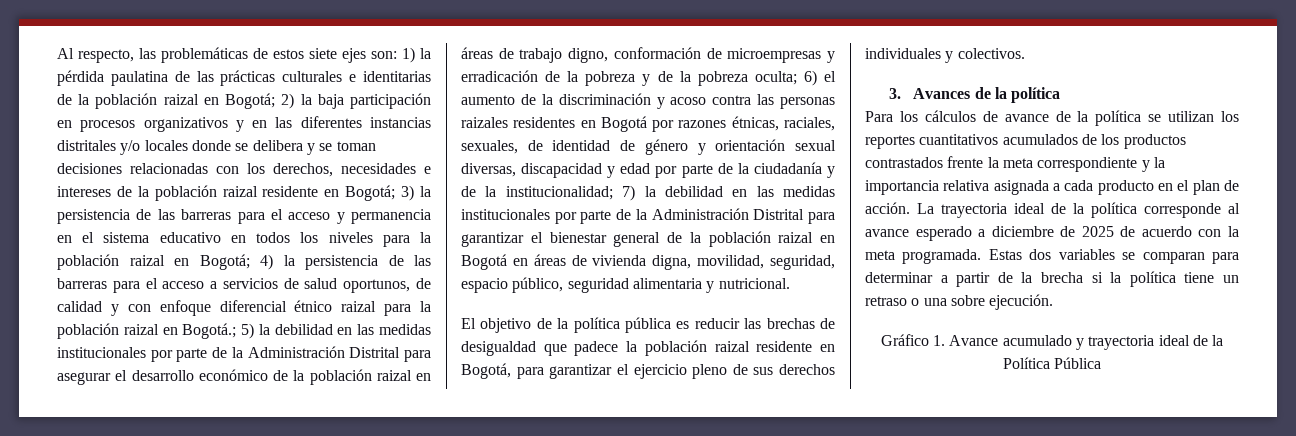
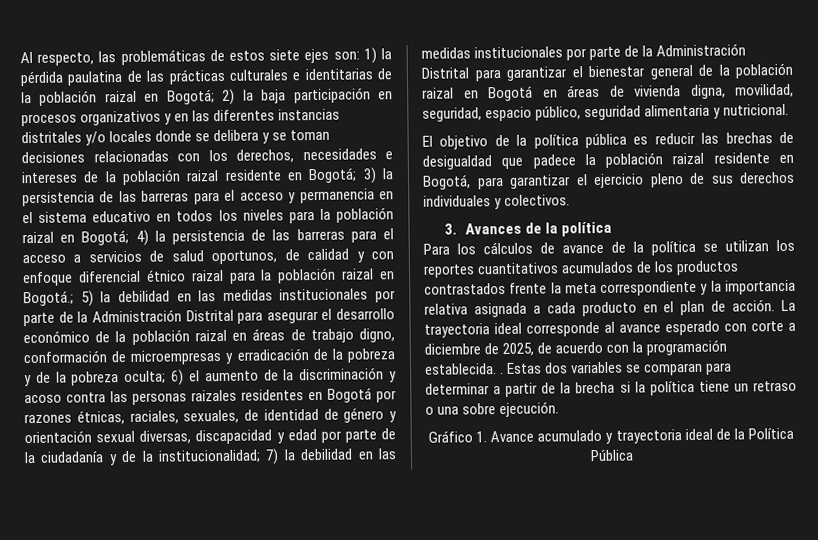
[1051,202,1137,218] de la política -> (522, 328) none
(972, 233) none -> [724,321,784,332] con corte
[1081,226,1114,237] 2025 -> [502,342,535,357] 2025,
[865,249,982,264] meta programada. -> [646,339,728,356] [424,363,505,375] programación establecida. .

